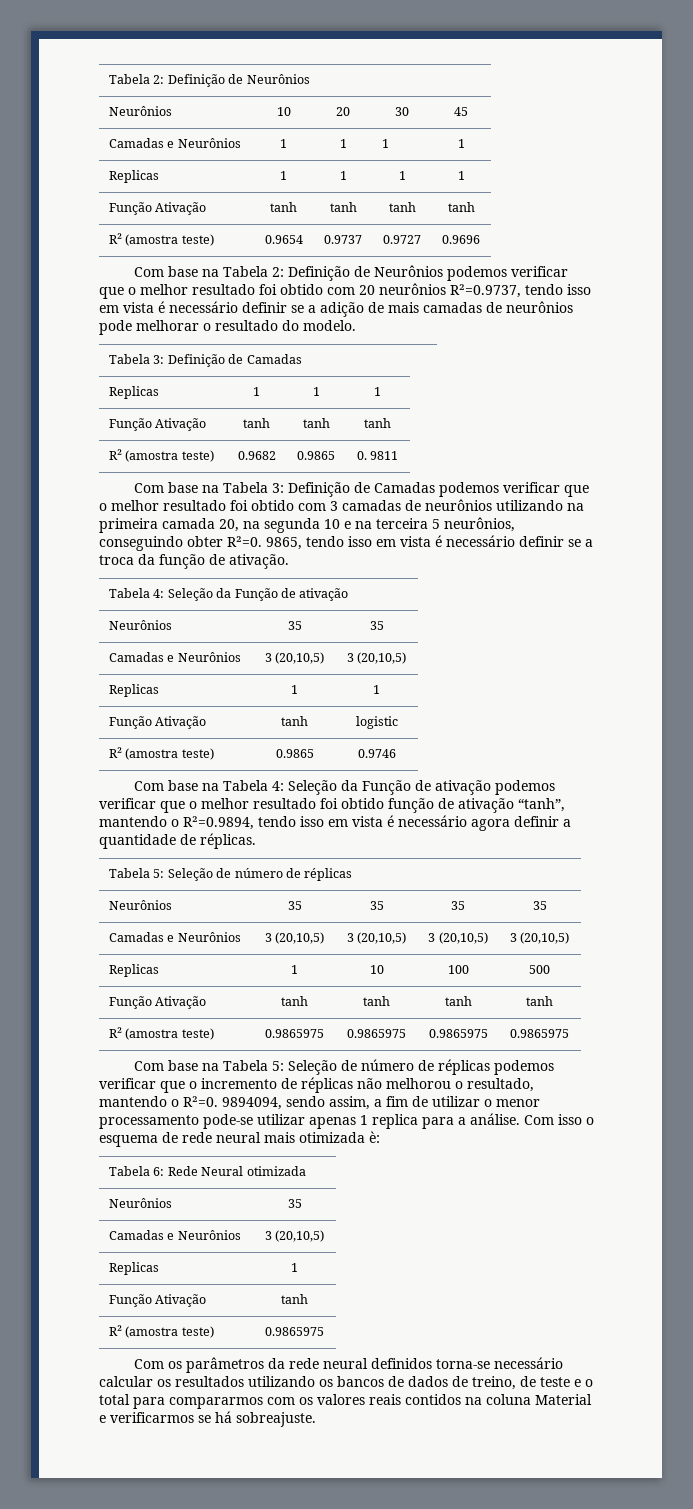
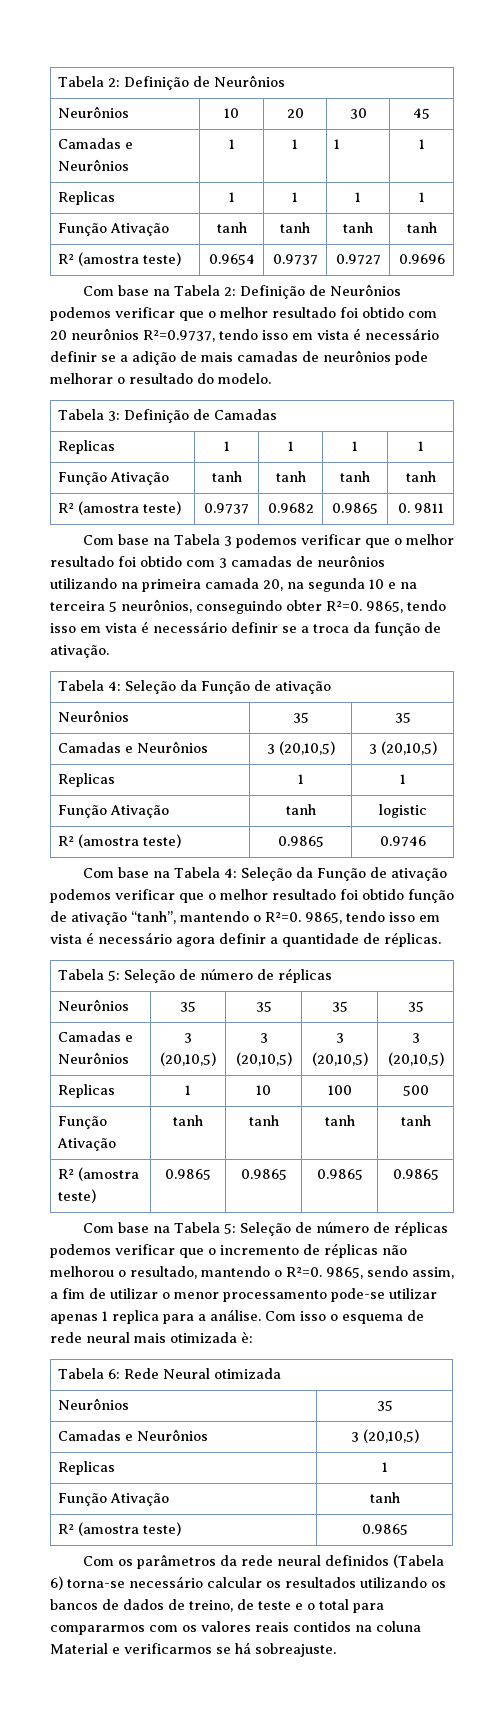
[109,418,207,431] [243,418,270,428] [302,418,330,428] [364,418,391,428] [109,449,214,462] // Função Ativação | tanh | tanh | tanh // R² (amostra teste) -> [417,441,424,451] [58,472,170,485] [211,471,242,482] [275,471,306,482] [340,471,370,482] [405,471,436,482] [58,501,182,515] [204,503,249,514] | 1 // Função Ativação | tanh | tanh | tanh | tanh // R² (amostra teste) | 0.9737
[272,482,436,497] 3: Definição de Camadas -> [223,536,232,546] 3
[183,816,254,830] R²=0.9894, -> [265,912,342,924] R²=0. 9865,
[265,1029,324,1038] [347,1029,406,1038] [428,1029,488,1038] [510,1029,569,1038] 0.9865975 | 0.9865975 | 0.9865975 | 0.9865975 -> [165,1169,211,1180] [240,1169,287,1180] [316,1169,363,1180] [392,1169,439,1180] 0.9865 | 0.9865 | 0.9865 | 0.9865
[222,1097,282,1110] 9894094, -> [326,1267,363,1279] 9865,
[265,1327,324,1336] 0.9865975 -> [361,1524,408,1535] 0.9865
(433, 1363) none -> [392,1554,444,1568] [50,1576,63,1590] (Tabela 6)

